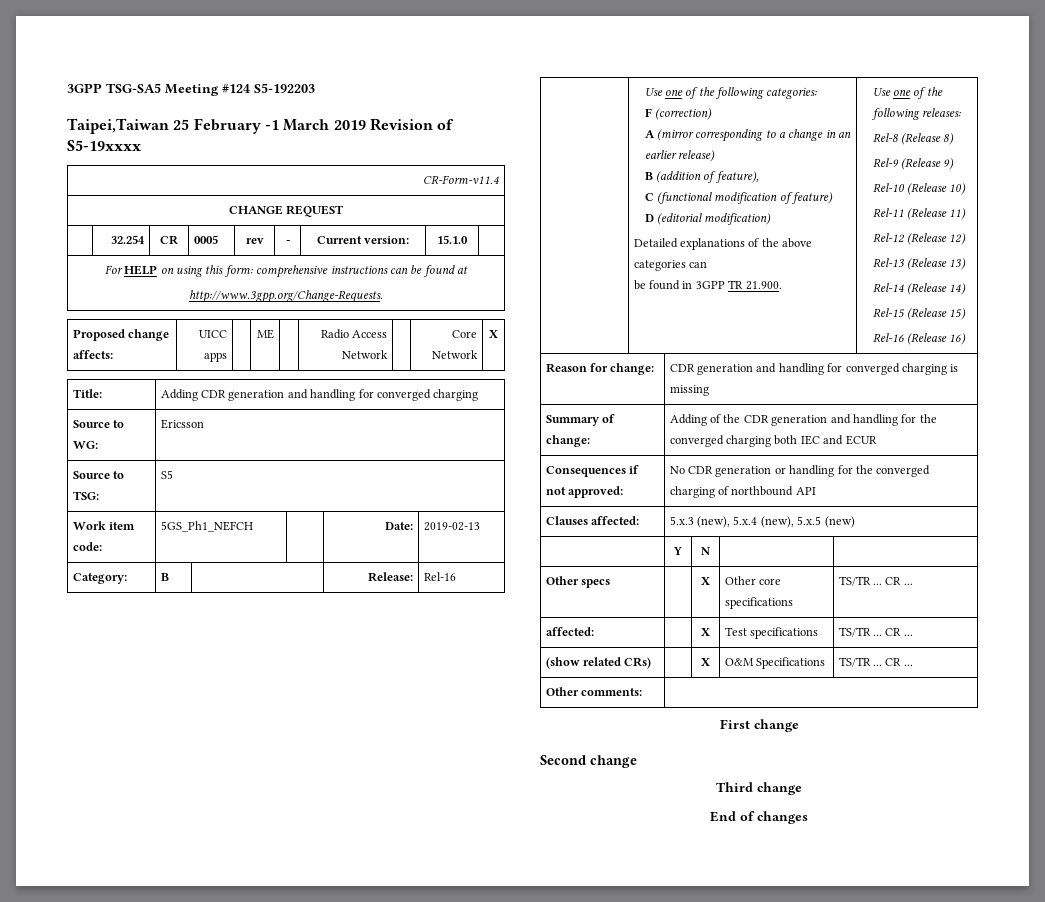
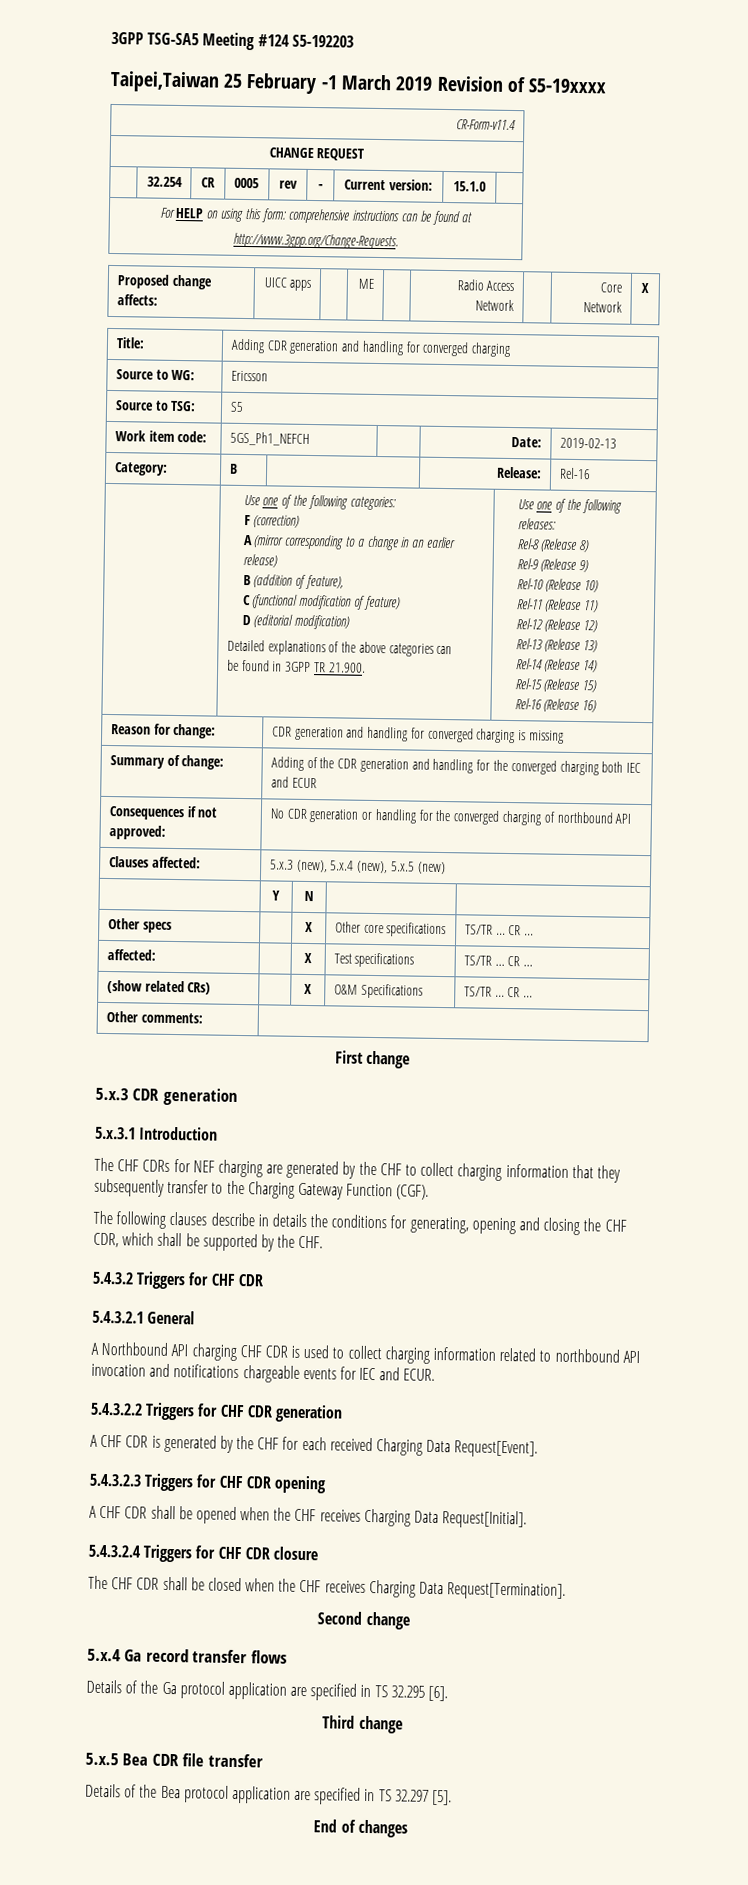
[540,755,637,768] [716,782,802,795] Second change // Third change -> [95,1087,238,1106] [95,1126,219,1141] [94,1157,621,1183] [94,1178,430,1200] [93,1210,627,1236] [93,1232,324,1252] [92,1271,264,1290] [92,1310,196,1325] [91,1341,640,1364] [91,1363,436,1383] [90,1402,343,1423] [90,1434,539,1458] [89,1473,326,1494] [89,1505,528,1529] [88,1544,318,1563] [88,1575,567,1600] [317,1611,410,1630] [87,1648,287,1664] [86,1679,449,1702] [322,1715,403,1734] [85,1752,263,1768] [85,1783,453,1806] 5.x.3 CDR generation // 5.x.3.1 Introduction // The CHF CDRs for NEF charging are generated by the CHF to collect charging information that they subsequently transfer to the Charging Gateway Function (CGF). // The following clauses describe in details the conditions for generating, opening and closing the CHF CDR, which shall be supported by the CHF. // 5.4.3.2 Triggers for CHF CDR // 5.4.3.2.1 General // A Northbound API charging CHF CDR is used to collect charging information related to northbound API invocation and notifications chargeable events for IEC and ECUR. // 5.4.3.2.2 Triggers for CHF CDR generation // A CHF CDR is generated by the CHF for each received Charging Data Request[Event]. // 5.4.3.2.3 Triggers for CHF CDR opening // A CHF CDR shall be opened when the CHF receives Charging Data Request[Initial]. // 5.4.3.2.4 Triggers for CHF CDR closure // The CHF CDR shall be closed when the CHF receives Charging Data Request[Termination]. // Second change // 5.x.4 Ga record transfer flows // Details of the Ga protocol application are specified in TS 32.295 [6]. // Third change // 5.x.5 Bea CDR file transfer // Details of the Bea protocol application are specified in TS 32.297 [5].

